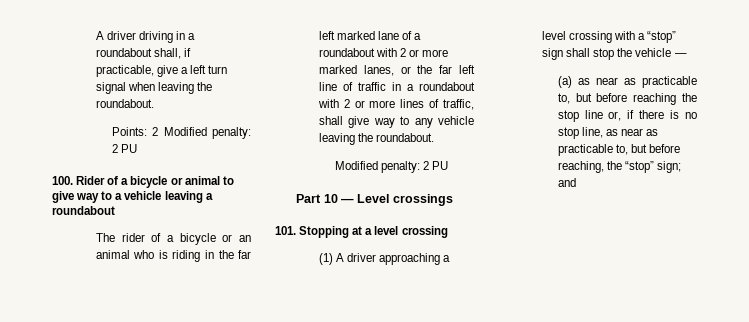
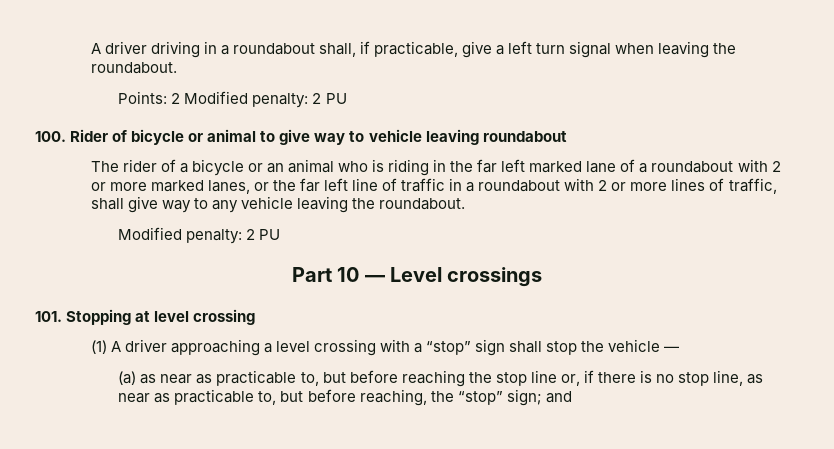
[121,178,129,185] a -> (128, 136) none
[115,191,213,203] a vehicle leaving a -> [368,129,479,145] vehicle leaving
[365,228,373,235] a -> (151, 316) none

